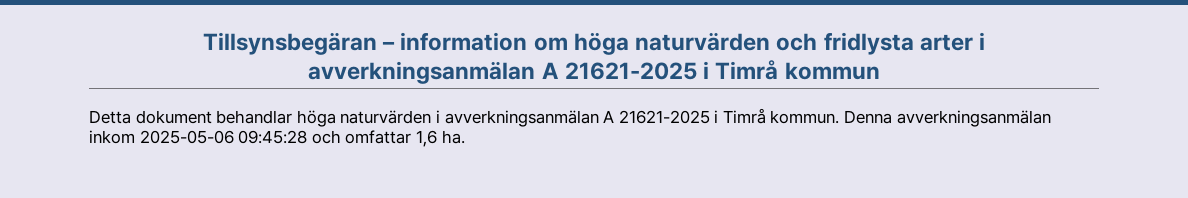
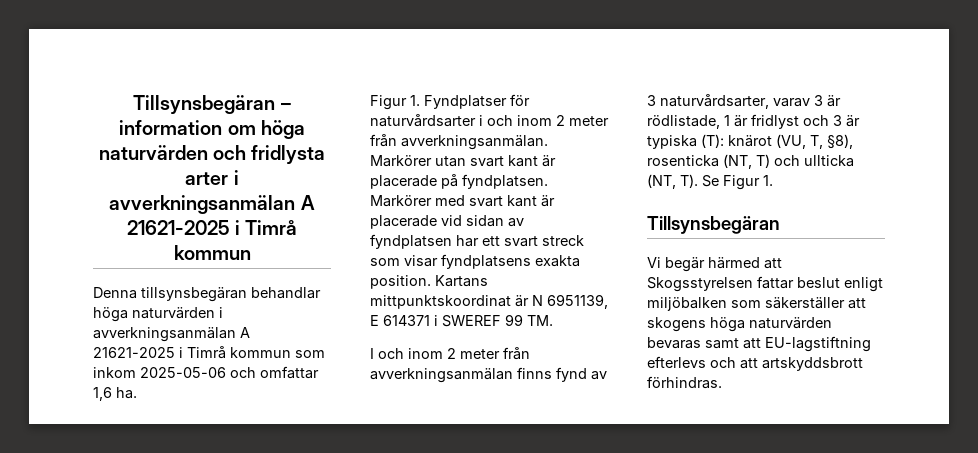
[89,110,212,124] Detta dokument -> [93,287,247,302] Denna tillsynsbegäran
[770,110,1051,127] kommun. Denna avverkningsanmälan -> [230,347,325,358] kommun som
[238,130,308,144] 09:45:28 -> (226, 372) none
(465, 137) none -> [370,94,530,110] [370,114,609,127] [370,134,548,150] [370,155,556,167] [370,174,548,189] [370,195,555,207] [370,215,524,229] [370,234,584,249] [370,254,580,269] [370,275,488,289] [370,294,608,309] [370,314,553,327] [370,347,530,360] [370,367,607,383] [647,94,841,109] [647,114,860,129] [647,134,853,149] [647,154,854,169] [647,174,773,190] [647,216,780,234] [647,257,782,272] [647,276,883,292] [647,297,866,311] [647,317,832,332] [647,336,871,352] [647,356,863,371] [647,376,722,389] // Figur 1. Fyndplatser för naturvårdsarter i och inom 2 meter från avverkningsanmälan. Markörer utan svart kant är placerade på fyndplatsen. Markörer med svart kant är placerade vid sidan av fyndplatsen har ett svart streck som visar fyndplatsens exakta position. Kartans mittpunktskoordinat är N 6951139, E 614371 i SWEREF 99 TM. // I och inom 2 meter från avverkningsanmälan finns fynd av 3 naturvårdsarter, varav 3 är rödlistade, 1 är fridlyst och 3 är typiska (T): knärot (VU, T, §8), rosenticka (NT, T) och ullticka (NT, T). Se Figur 1. // Tillsynsbegäran // Vi begär härmed att Skogsstyrelsen fattar beslut enligt miljöbalken som säkerställer att skogens höga naturvärden bevaras samt att EU-lagstiftning efterlevs och att artskyddsbrott förhindras.

